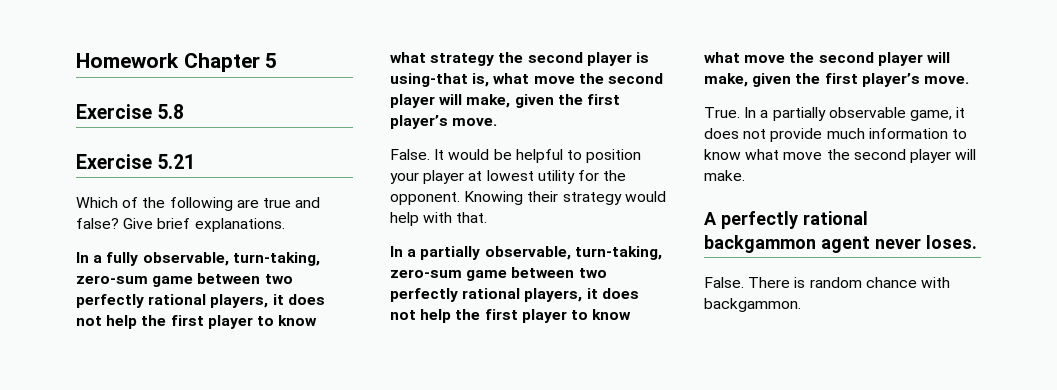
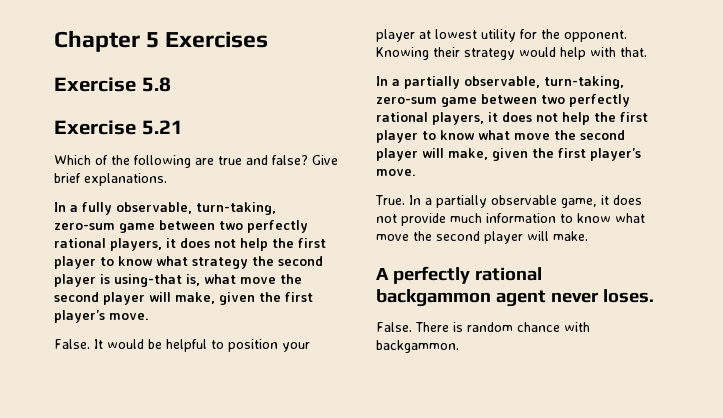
[76,53,179,68] Homework -> (54, 41) none
(278, 60) none -> [165,31,269,48] Exercises

